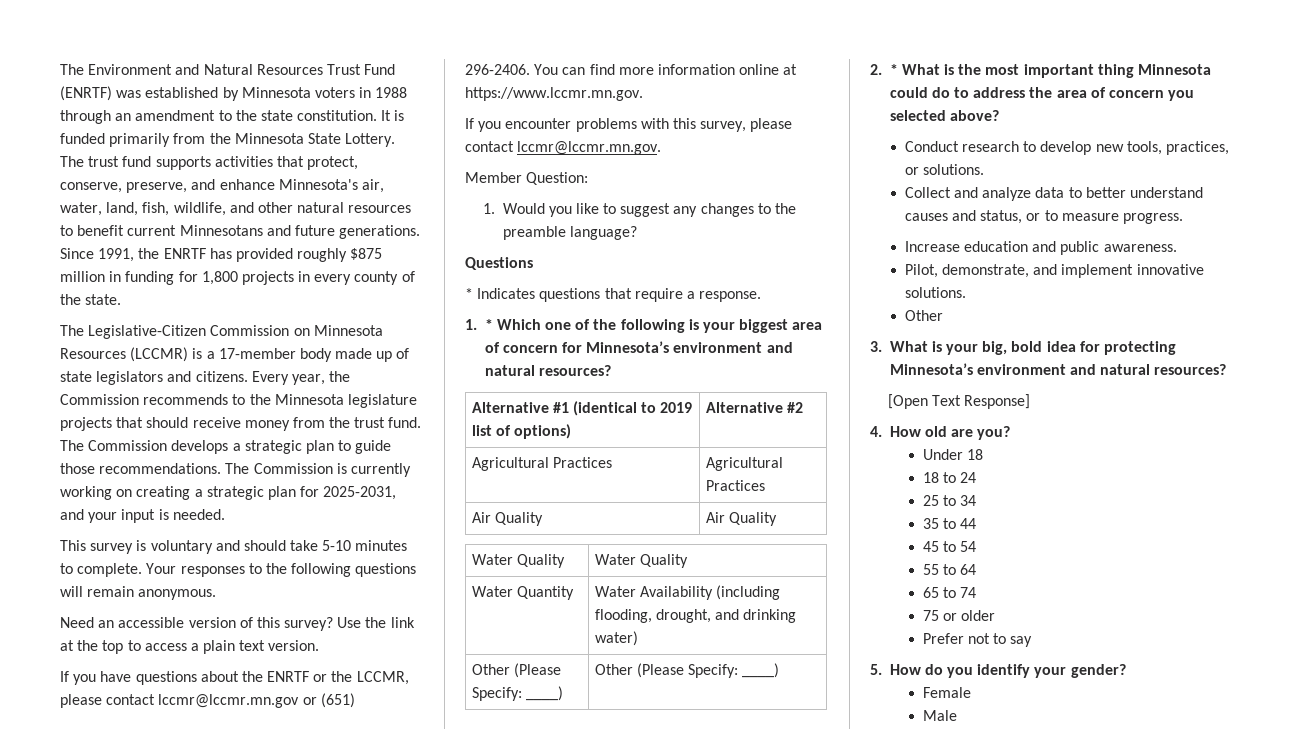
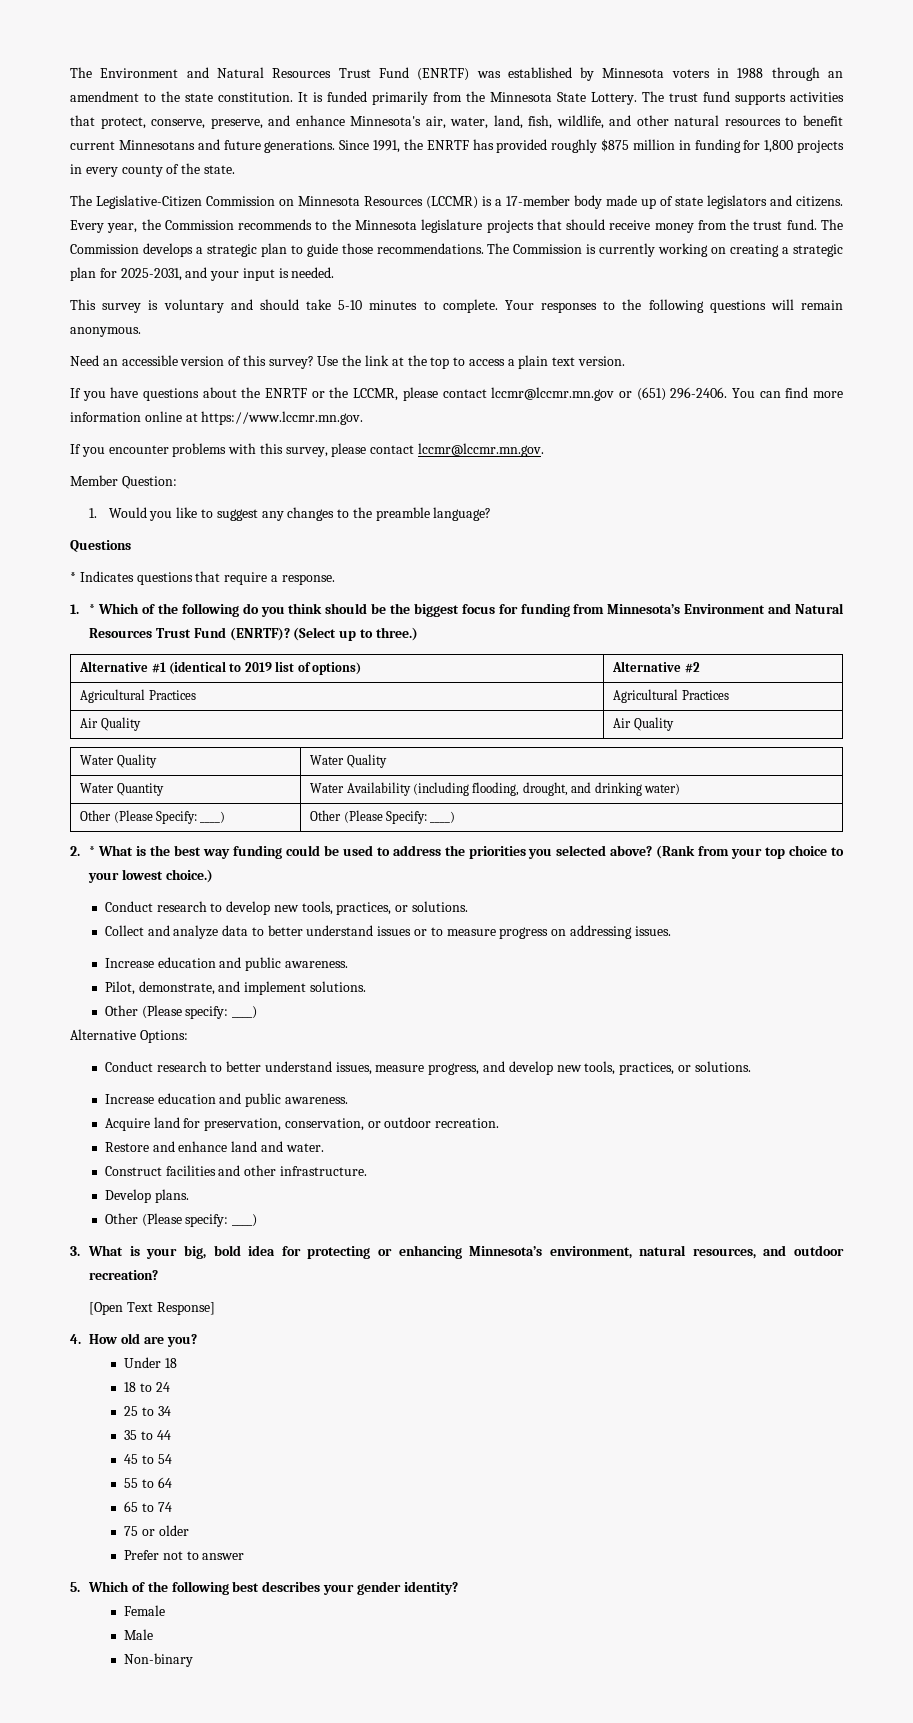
[545,319,823,333] [484,341,793,353] [484,365,611,376] one of the following is your biggest area of concern for Minnesota’s environment and natural resources? -> [142,603,844,617] [89,627,418,641] of the following do you think should be the biggest focus for funding from Minnesota’s Environment and Natural Resources Trust Fund (ENRTF)? (Select up to three.)
[985,64,1212,78] [889,87,1195,101] [889,110,999,121] most important thing Minnesota could do to address the area of concern you selected above? -> [174,845,844,859] [88,869,213,883] best way funding could be used to address the priorities you selected above? (Rank from your top choice to your lowest choice.)
[904,210,1183,224] causes and status, or to measure progress. -> [377,925,671,939] issues or to measure progress on addressing issues.
[1136,264,1204,275] innovative -> (307, 988) none
(943, 315) none -> [141,1005,258,1019] [70,1029,188,1043] [104,1061,751,1075] [104,1093,348,1107] [104,1117,500,1131] [104,1141,324,1152] [104,1165,367,1176] [104,1189,189,1203] [104,1213,258,1227] (Please specify: ____) // Alternative Options: // Conduct research to better understand issues, measure progress, and develop new tools, practices, or solutions. // Increase education and public awareness. // Acquire land for preservation, conservation, or outdoor recreation. // Restore and enhance land and water. // Construct facilities and other infrastructure. // Develop plans. // Other (Please specify: ____)
[889,363,1227,375] Minnesota’s environment and natural resources? -> [377,1245,844,1259] [89,1270,159,1280] or enhancing Minnesota’s environment, natural resources, and outdoor recreation?
[1010,636,1033,647] say -> [202,1553,245,1560] answer
[889,664,1126,678] How do you identify your gender? -> [88,1581,458,1595] Which of the following best describes your gender identity?
(957, 715) none -> [124,1653,194,1667] // Non-binary

